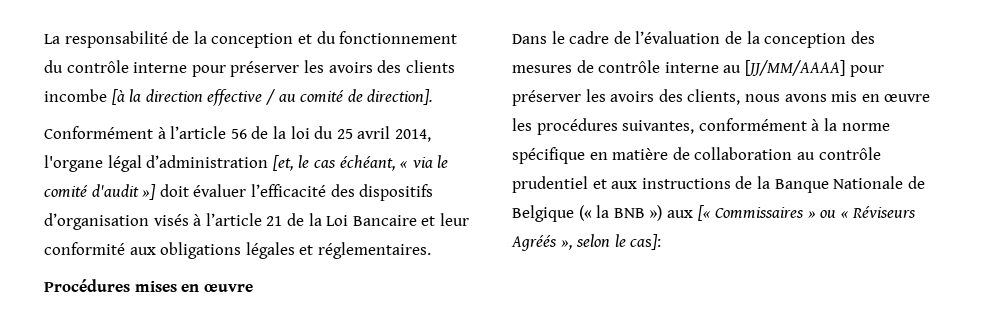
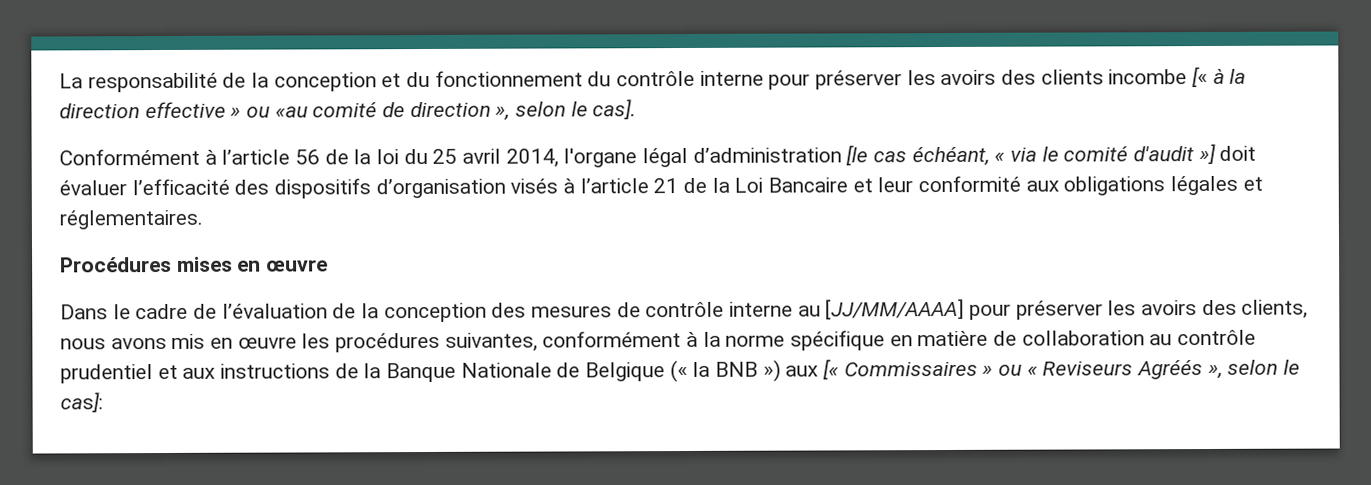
[111,89,125,105] [à -> [1191,66,1225,88] [« à
[265,89,434,105] / au comité de direction]. -> [230,99,637,121] » ou «au comité de direction », selon le cas].
[272,155,310,171] [et, le -> [845,145,869,166] [le
[852,206,917,218] Réviseurs -> [1042,361,1134,376] Reviseurs

